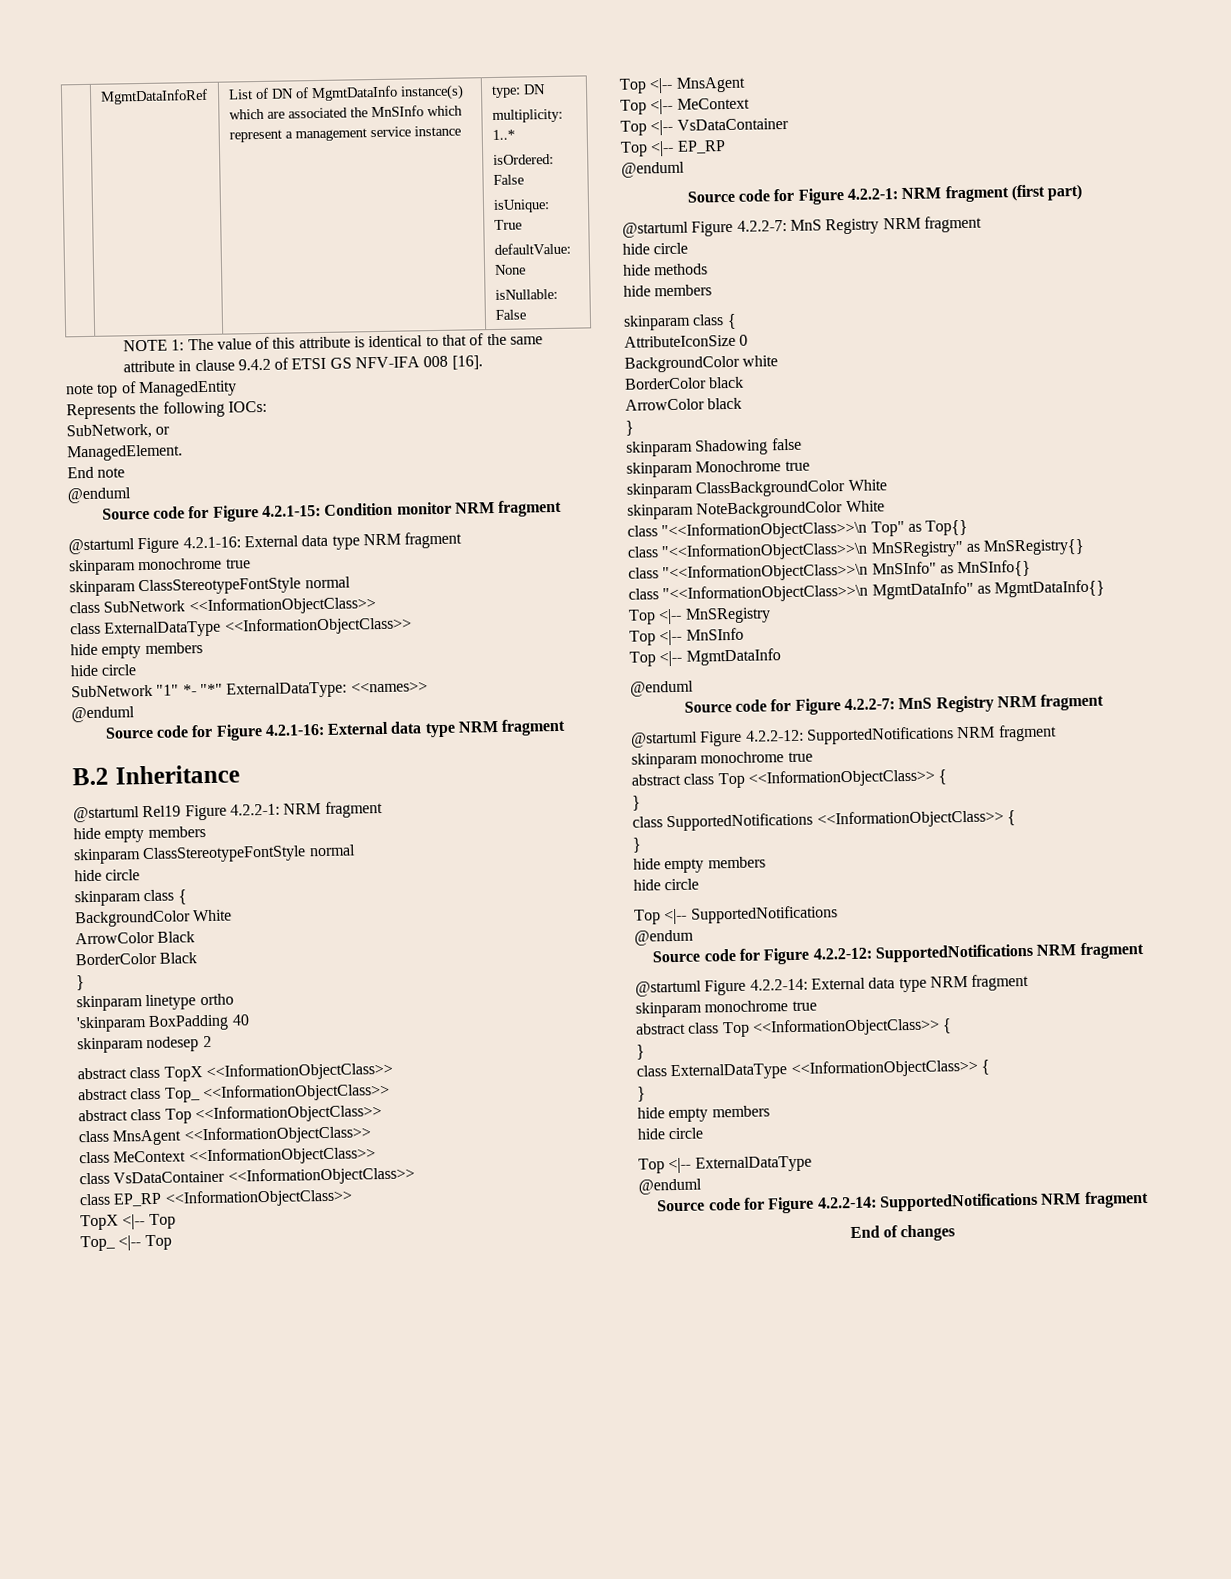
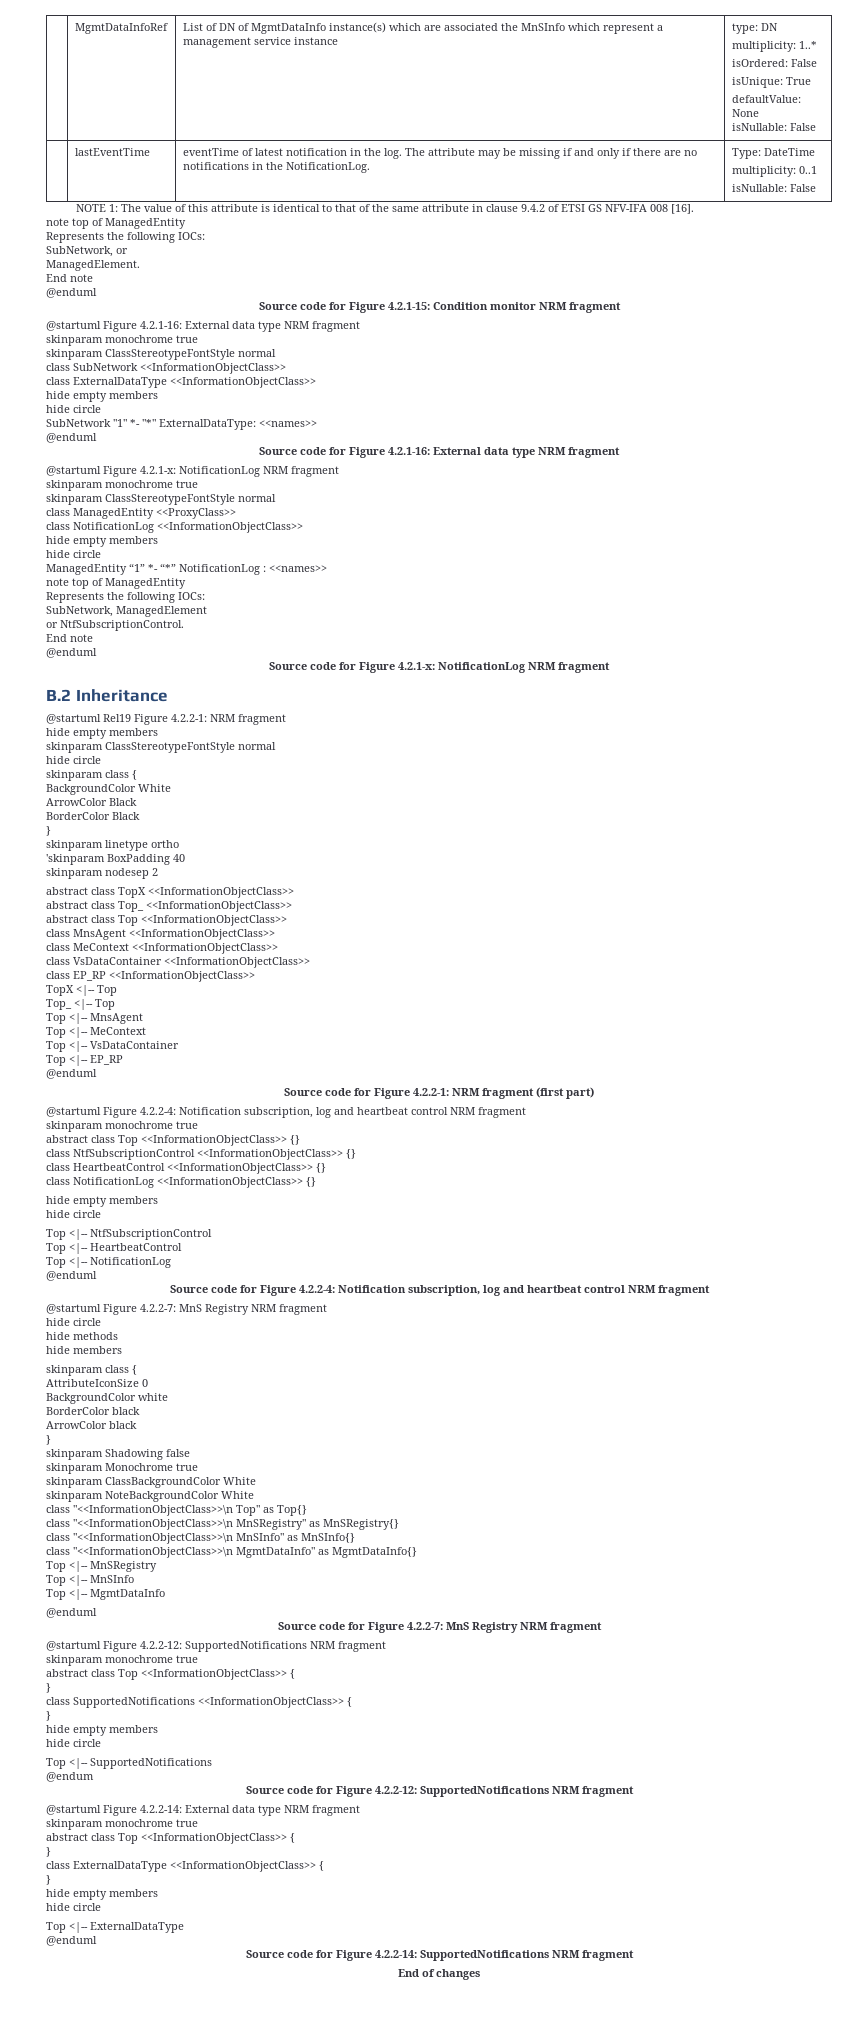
(526, 314) none -> [74,148,150,156] [182,148,697,159] [182,162,370,173] [731,148,815,159] [731,166,817,177] [731,184,816,192] // | lastEventTime | eventTime of latest notification in the log. The attribute may be missing if and only if there are no notifications in the NotificationLog. | Type: DateTime // multiplicity: 0..1 // isNullable: False
(567, 727) none -> [46,466,339,477] [46,480,198,491] [46,494,276,505] [46,508,236,519] [46,522,303,533] [46,536,158,547] [46,550,101,558] [46,563,327,575] [46,578,186,589] [46,592,205,603] [46,606,207,617] [46,620,184,631] [46,634,93,642] [46,648,97,658] [269,662,610,673] // @startuml Figure 4.2.1-x: NotificationLog NRM fragment // skinparam monochrome true // skinparam ClassStereotypeFontStyle normal // class ManagedEntity <<ProxyClass>> // class NotificationLog <<InformationObjectClass>> // hide empty members // hide circle // ManagedEntity “1” *- “*” NotificationLog : <<names>> // note top of ManagedEntity // Represents the following IOCs: // SubNetwork, ManagedElement // or NtfSubscriptionControl. // End note // @enduml // Source code for Figure 4.2.1-x: NotificationLog NRM fragment
(1083, 192) none -> [46,1107,526,1118] [46,1121,198,1132] [46,1135,300,1146] [46,1149,356,1160] [46,1163,326,1174] [46,1177,316,1188] [46,1196,158,1207] [46,1210,101,1218] [46,1229,212,1240] [46,1243,182,1254] [46,1257,171,1268] [46,1271,97,1281] [169,1285,710,1296] // @startuml Figure 4.2.2-4: Notification subscription, log and heartbeat control NRM fragment // skinparam monochrome true // abstract class Top <<InformationObjectClass>> {} // class NtfSubscriptionControl <<InformationObjectClass>> {} // class HeartbeatControl <<InformationObjectClass>> {} // class NotificationLog <<InformationObjectClass>> {} // hide empty members // hide circle // Top <|-- NtfSubscriptionControl // Top <|-- HeartbeatControl // Top <|-- NotificationLog // @enduml // Source code for Figure 4.2.2-4: Notification subscription, log and heartbeat control NRM fragment

